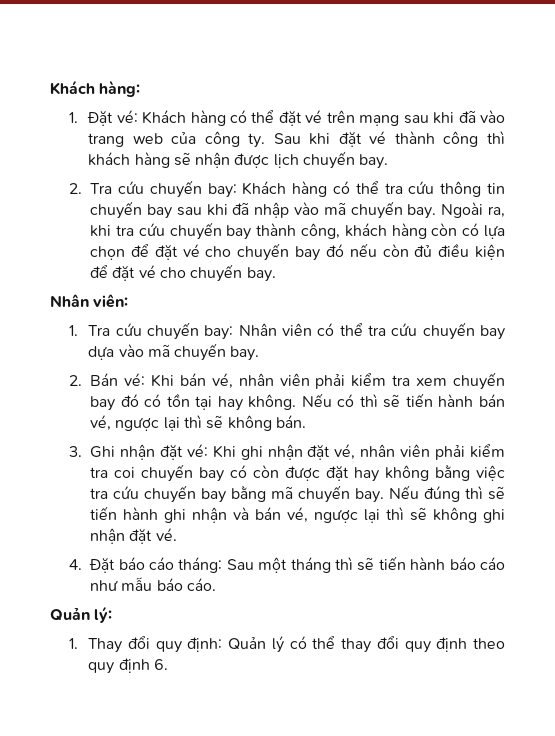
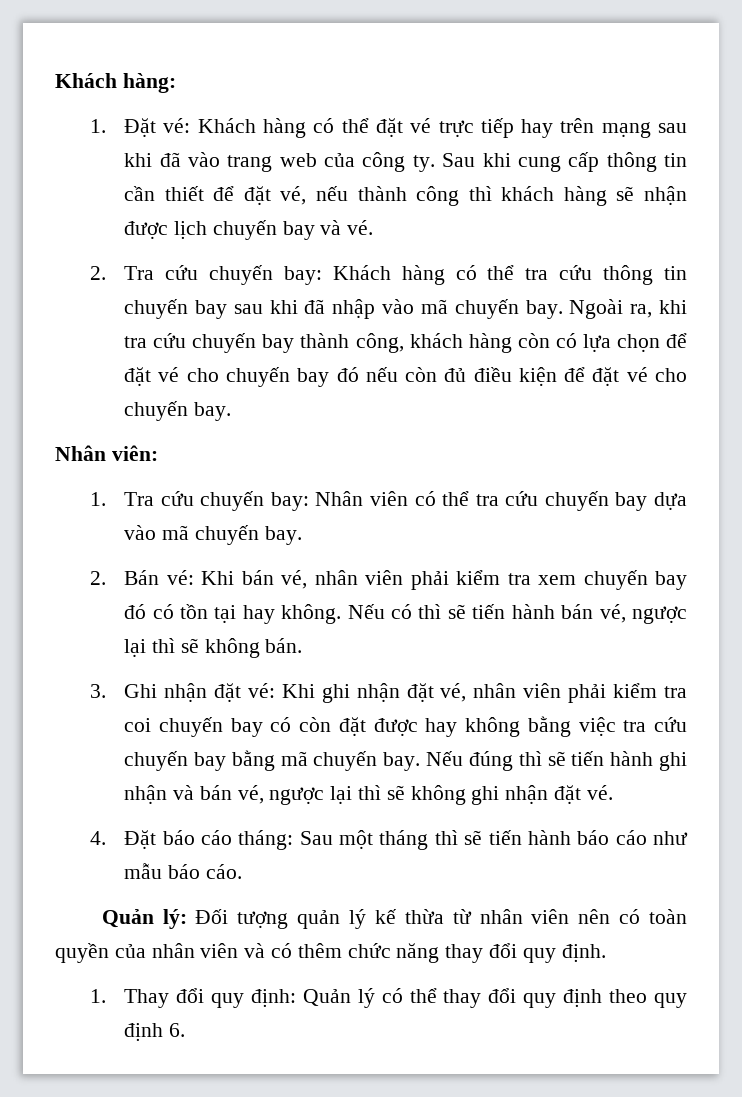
(323, 116) none -> [438,118,554,138] trực tiếp hay
[338,131,387,147] đặt vé -> [517,152,687,172] [124,186,348,205] cung cấp thông tin cần thiết để đặt vé, nếu
[359,154,389,169] bay. -> [282,220,374,240] bay và vé.
[285,465,350,481] được đặt -> [338,717,418,736] đặt được
(113, 614) none -> [195,909,687,929] [55,943,606,963] Đối tượng quản lý kế thừa từ nhân viên nên có toàn quyền của nhân viên và có thêm chức năng thay đổi quy định.

